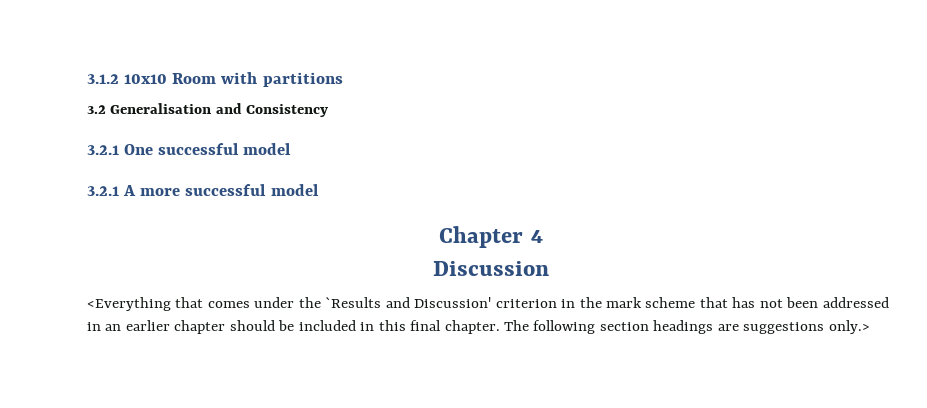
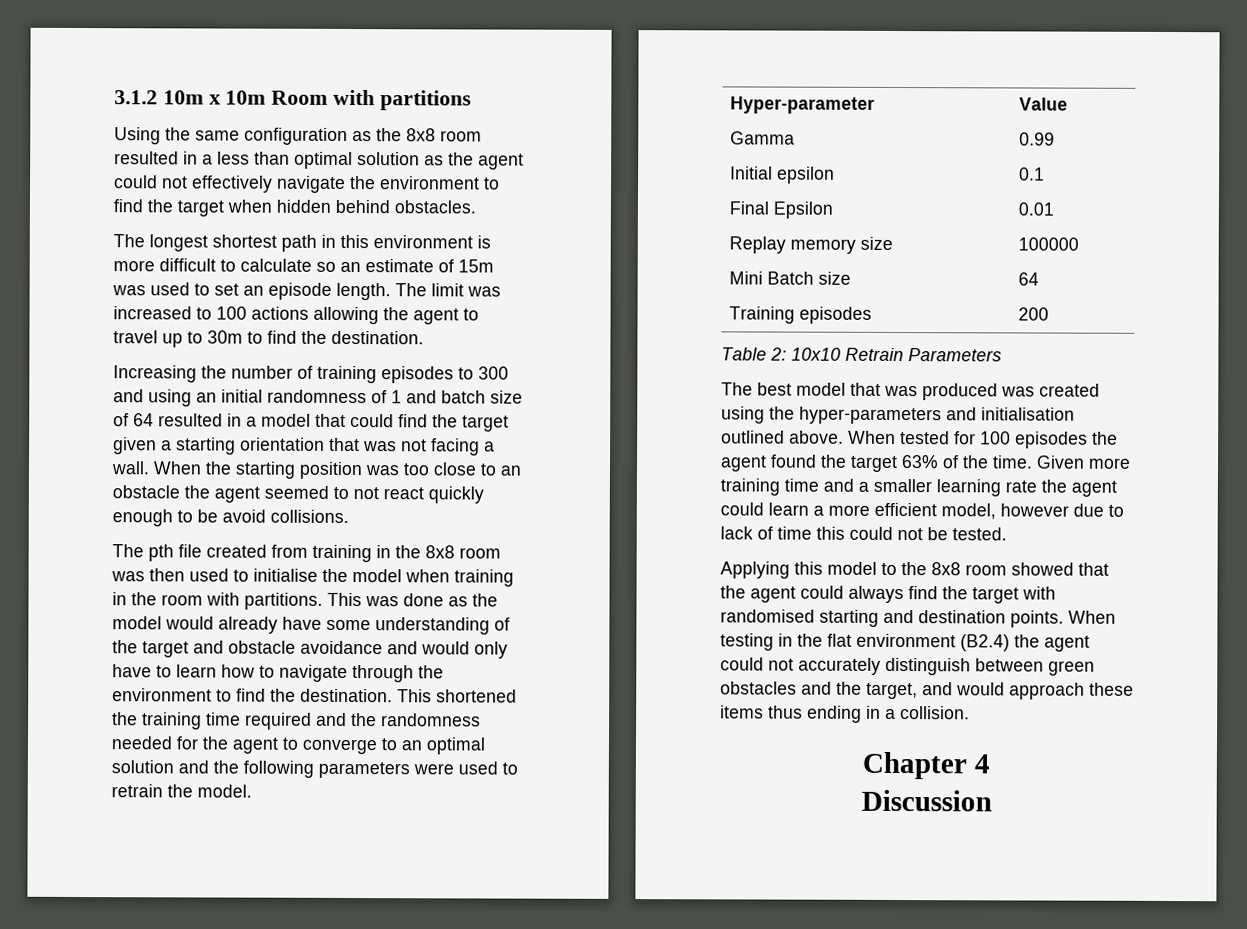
[124,74,168,84] 10x10 -> [162,90,267,105] 10m x 10m
[87,103,329,117] [87,143,292,155] [87,184,319,196] [439,226,543,248] [433,261,549,276] [87,297,889,311] [87,320,870,334] 3.2 Generalisation and Consistency // 3.2.1 One successful model // 3.2.1 A more successful model // Chapter 4 // Discussion // <Everything that comes under the `Results and Discussion' criterion in the mark scheme that has not been addressed in an earlier chapter should be included in this final chapter. The following section headings are suggestions only.> -> [114,127,482,145] [114,151,524,170] [114,175,500,193] [113,199,476,217] [113,234,491,252] [113,258,494,273] [112,282,501,301] [113,306,479,325] [113,330,424,348] [113,365,509,384] [113,389,523,407] [113,413,509,432] [113,437,495,456] [111,461,521,480] [112,485,484,504] [112,509,349,527] [112,544,501,563] [111,568,514,587] [112,592,498,610] [112,616,510,635] [112,640,508,659] [112,664,444,683] [112,688,517,703] [112,712,481,730] [111,736,485,755] [111,760,518,779] [111,784,252,798] [730,96,876,114] [1019,97,1069,111] [730,131,796,145] [1019,132,1056,146] [730,166,836,184] [1019,167,1046,181] [729,201,834,219] [1018,202,1055,216] [729,236,894,254] [1018,237,1080,251] [729,271,852,285] [1018,272,1040,286] [729,306,873,324] [1018,307,1050,321] [721,347,1002,362] [721,382,1100,401] [721,406,1075,425] [721,430,1118,449] [720,454,1131,473] [720,478,1117,497] [720,502,1124,520] [720,526,1007,541] [720,561,1109,579] [720,585,1056,604] [720,609,1116,628] [720,633,1090,652] [720,657,1095,676] [720,681,1134,700] [720,705,970,723] [862,751,990,780] [860,789,992,812] Using the same configuration as the 8x8 room resulted in a less than optimal solution as the agent could not effectively navigate the environment to find the target when hidden behind obstacles. // The longest shortest path in this environment is more difficult to calculate so an estimate of 15m was used to set an episode length. The limit was increased to 100 actions allowing the agent to travel up to 30m to find the destination. // Increasing the number of training episodes to 300 and using an initial randomness of 1 and batch size of 64 resulted in a model that could find the target given a starting orientation that was not facing a wall. When the starting position was too close to an obstacle the agent seemed to not react quickly enough to be avoid collisions. // The pth file created from training in the 8x8 room was then used to initialise the model when training in the room with partitions. This was done as the model would already have some understanding of the target and obstacle avoidance and would only have to learn how to navigate through the environment to find the destination. This shortened the training time required and the randomness needed for the agent to converge to an optimal solution and the following parameters were used to retrain the model. // Hyper-parameter | Value // Gamma | 0.99 // Initial epsilon | 0.1 // Final Epsilon | 0.01 // Replay memory size | 100000 // Mini Batch size | 64 // Training episodes | 200 // Table 2: 10x10 Retrain Parameters // The best model that was produced was created using the hyper-parameters and initialisation outlined above. When tested for 100 episodes the agent found the target 63% of the time. Given more training time and a smaller learning rate the agent could learn a more efficient model, however due to lack of time this could not be tested. // Applying this model to the 8x8 room showed that the agent could always find the target with randomised starting and destination points. When testing in the flat environment (B2.4) the agent could not accurately distinguish between green obstacles and the target, and would approach these items thus ending in a collision. // Chapter 4 // Discussion

